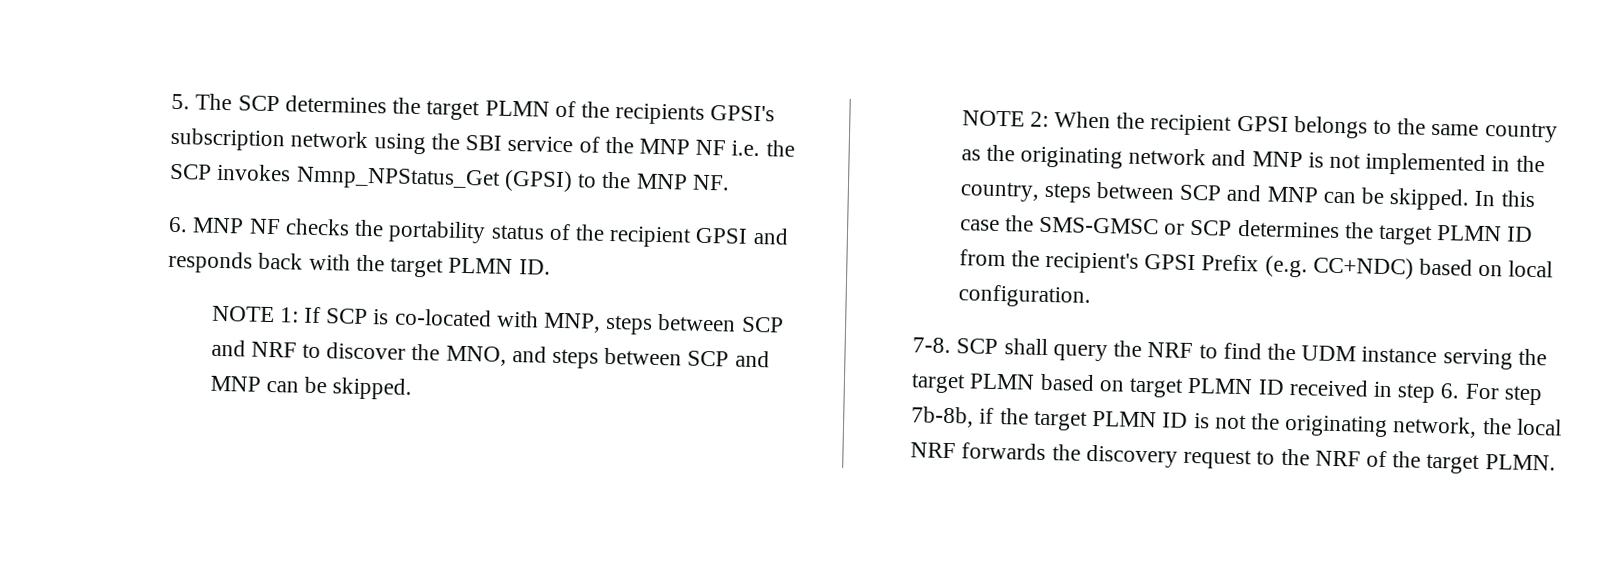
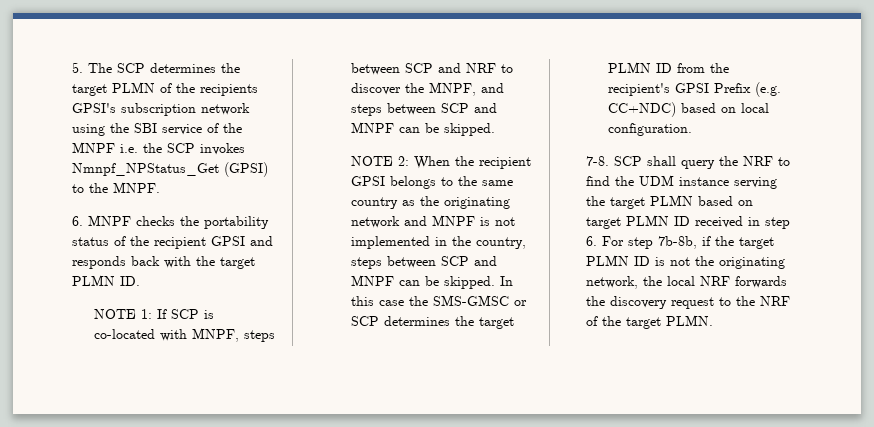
[638,138,727,156] MNP NF -> [71,142,115,153] MNPF
[295,166,501,191] Nmnp_NPStatus_Get -> [71,163,219,176] Nmnpf_NPStatus_Get
[635,173,730,191] [168,216,281,235] MNP NF. // 6. MNP NF -> [112,182,160,193] [71,215,131,226] MNPF. // 6. MNPF
[543,312,602,333] MNP, -> [192,328,240,342] MNPF,
[445,345,507,366] MNO, -> [429,82,477,96] MNPF,
[209,375,261,392] MNP -> [351,122,395,133] MNPF
[1251,151,1303,168] MNP -> [432,215,476,226] MNPF
[1266,186,1319,203] MNP -> [351,275,395,286] MNPF

